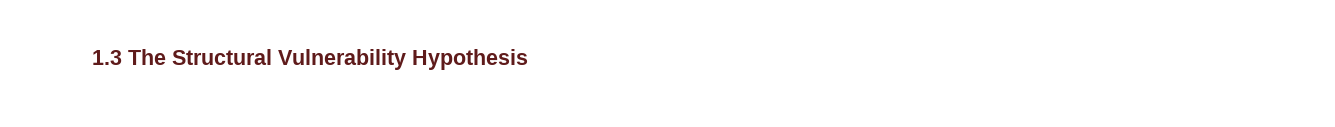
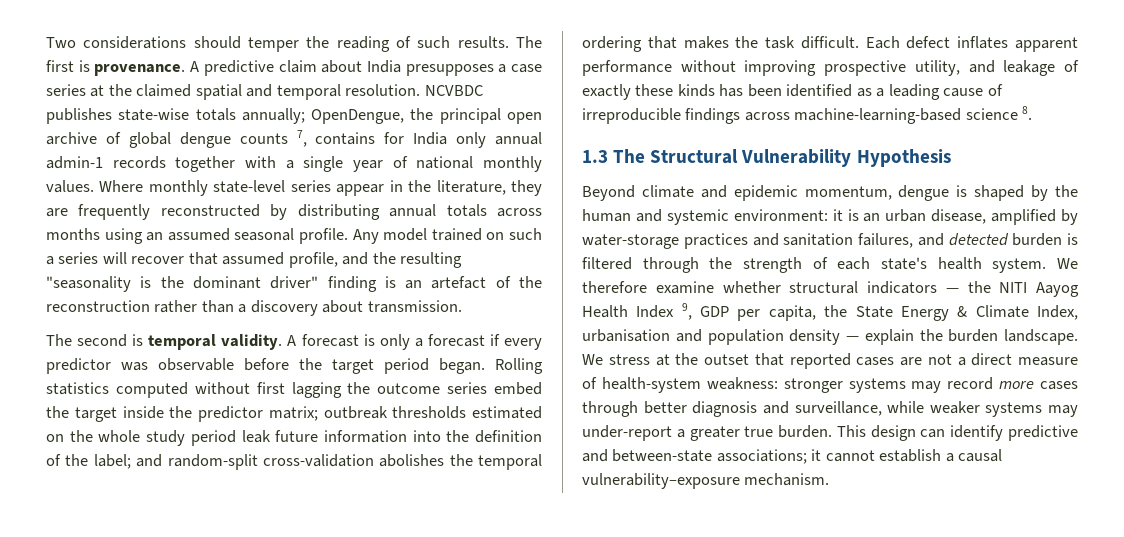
(92, 57) none -> [46,36,542,52] [46,60,542,76] [46,84,483,100] [46,108,542,124] [46,130,542,148] [46,156,542,172] [46,180,543,196] [46,204,542,220] [46,228,543,244] [46,252,463,268] [46,276,543,292] [46,300,462,316] [46,334,542,350] [46,358,543,374] [46,382,542,398] [46,406,542,422] [46,430,542,446] [46,454,542,470] [582,36,1078,52] [582,60,1079,76] [582,84,1003,100] [582,106,1033,124] Two considerations should temper the reading of such results. The first is provenance. A predictive claim about India presupposes a case series at the claimed spatial and temporal resolution. NCVBDC publishes state-wise totals annually; OpenDengue, the principal open archive of global dengue counts 7, contains for India only annual admin-1 records together with a single year of national monthly values. Where monthly state-level series appear in the literature, they are frequently reconstructed by distributing annual totals across months using an assumed seasonal profile. Any model trained on such a series will recover that assumed profile, and the resulting "seasonality is the dominant driver" finding is an artefact of the reconstruction rather than a discovery about transmission. // The second is temporal validity. A forecast is only a forecast if every predictor was observable before the target period began. Rolling statistics computed without first lagging the outcome series embed the target inside the predictor matrix; outbreak thresholds estimated on the whole study period leak future information into the definition of the label; and random-split cross-validation abolishes the temporal ordering that makes the task difficult. Each defect inflates apparent performance without improving prospective utility, and leakage of exactly these kinds has been identified as a leading cause of irreproducible findings across machine-learning-based science 8. //
(528, 59) none -> [582,185,1078,201] [582,209,1078,225] [582,233,1078,249] [582,257,1078,273] [582,281,1079,297] [582,303,1078,321] [582,329,1078,345] [582,353,1078,369] [582,377,1078,393] [582,401,1078,417] [582,425,1078,441] [582,449,1003,464] [582,473,830,489] // Beyond climate and epidemic momentum, dengue is shaped by the human and systemic environment: it is an urban disease, amplified by water-storage practices and sanitation failures, and detected burden is filtered through the strength of each state's health system. We therefore examine whether structural indicators — the NITI Aayog Health Index 9, GDP per capita, the State Energy & Climate Index, urbanisation and population density — explain the burden landscape. We stress at the outset that reported cases are not a direct measure of health-system weakness: stronger systems may record more cases through better diagnosis and surveillance, while weaker systems may under-report a greater true burden. This design can identify predictive and between-state associations; it cannot establish a causal vulnerability–exposure mechanism.

